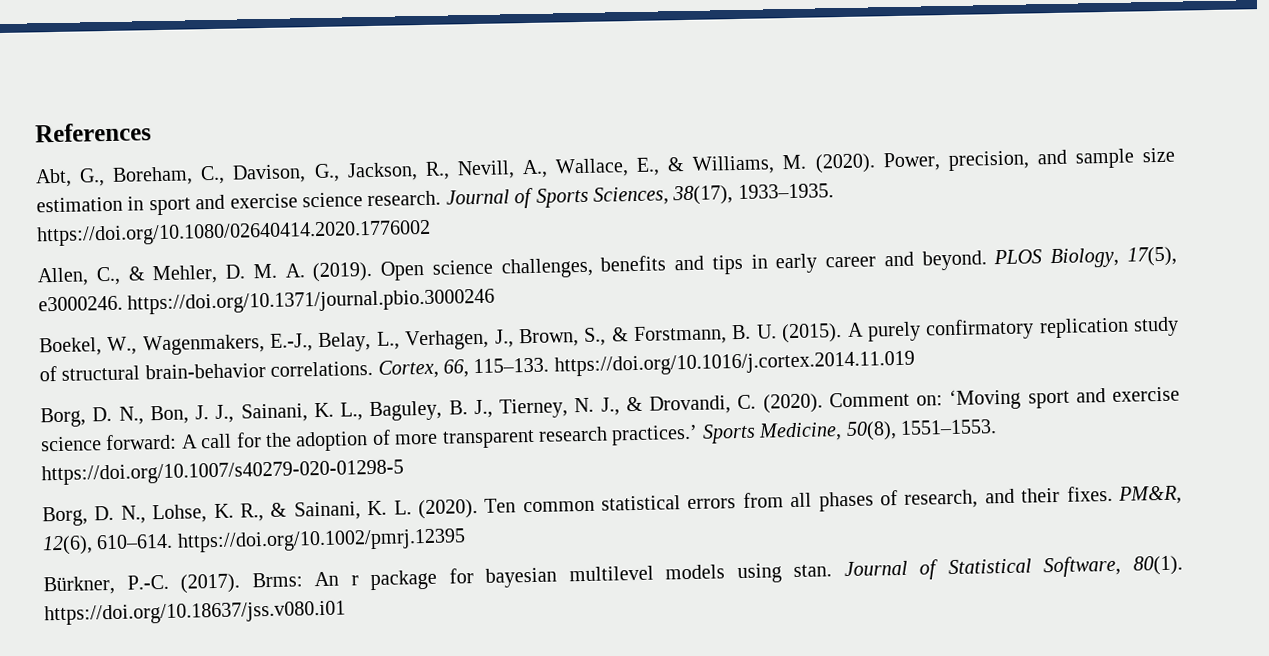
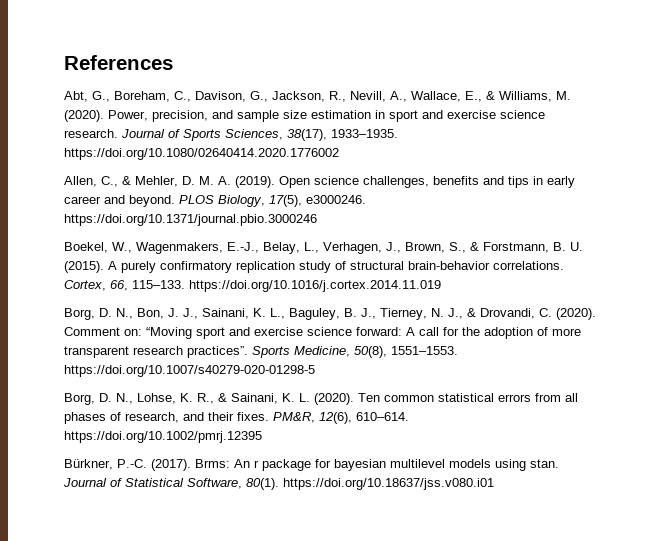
[949,388,1022,411] ‘Moving -> [146,327,192,339] “Moving
[611,424,699,446] practices.’ -> [187,346,248,358] practices”.

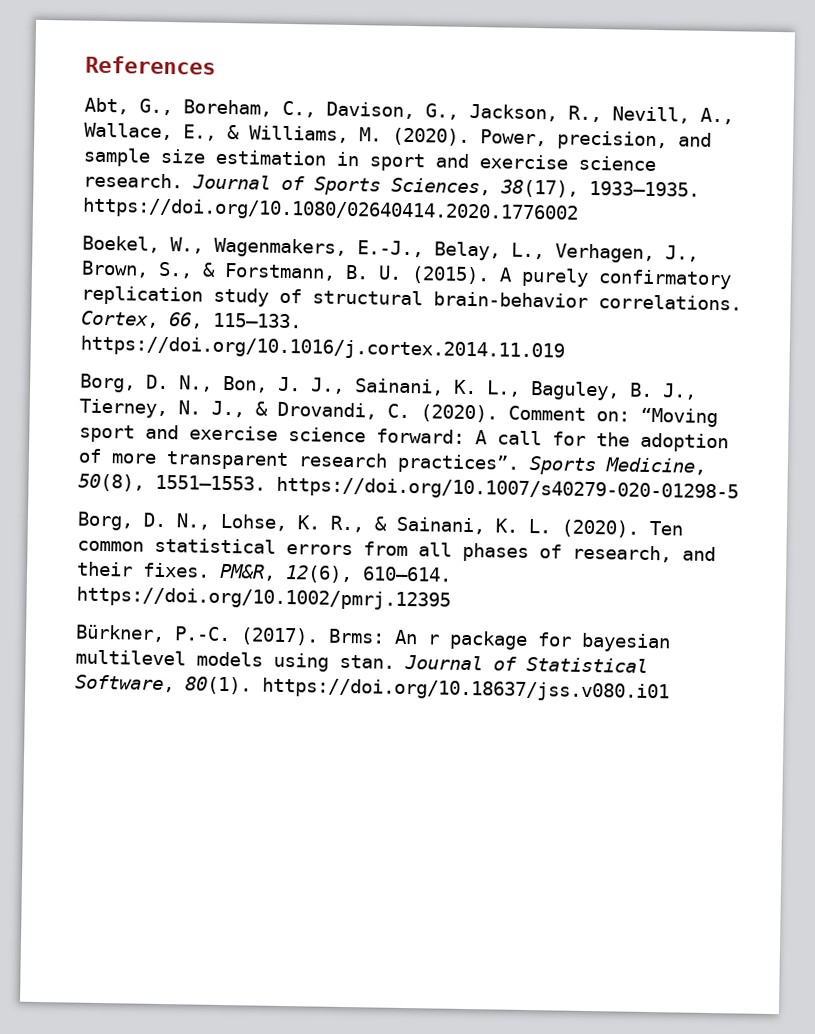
[64,176,575,188] [64,195,366,207] [64,214,317,226] // Allen, C., & Mehler, D. M. A. (2019). Open science challenges, benefits and tips in early career and beyond. PLOS Biology, 17(5), e3000246. https://doi.org/10.1371/journal.pbio.3000246 -> (579, 210) none

